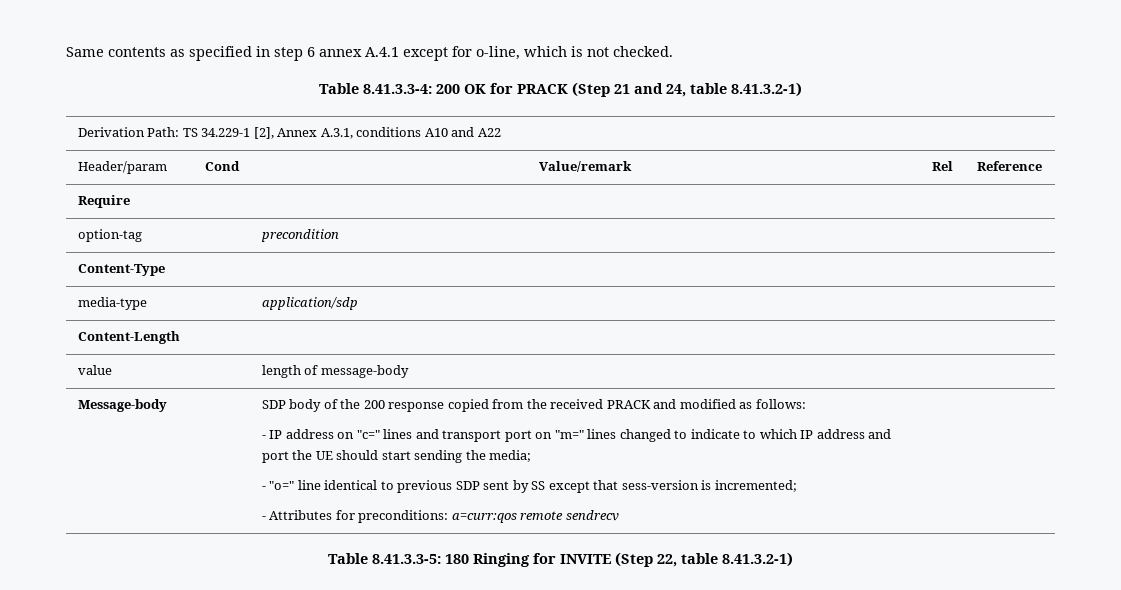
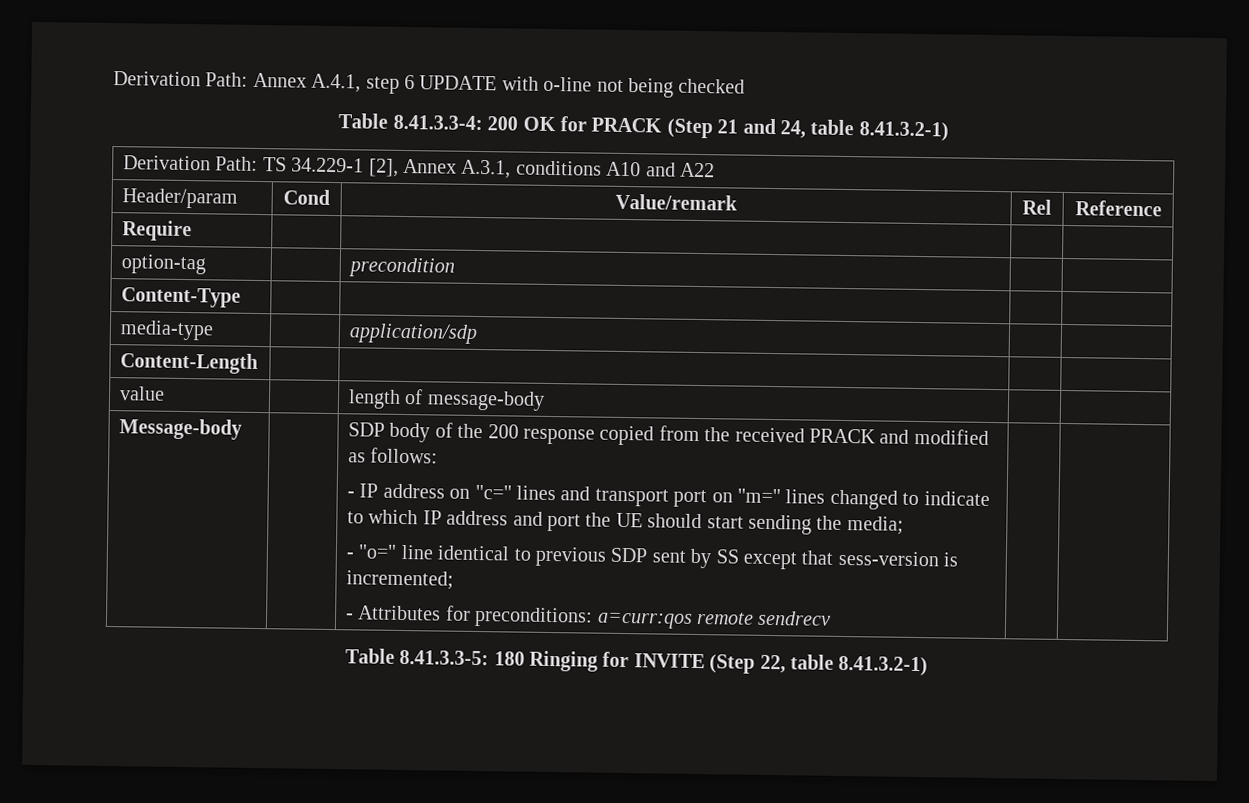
[66,46,673,61] Same contents as specified in step 6 annex A.4.1 except for o-line, which is not checked. -> [113,71,746,98] Derivation Path: Annex A.4.1, step 6 UPDATE with o-line not being checked

